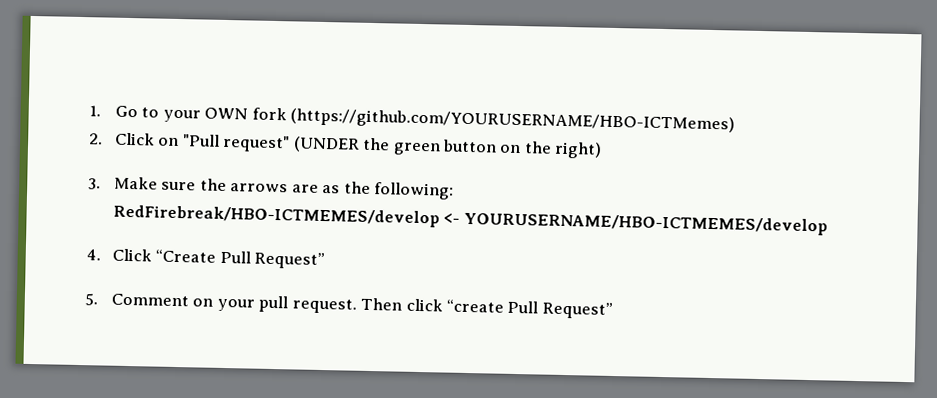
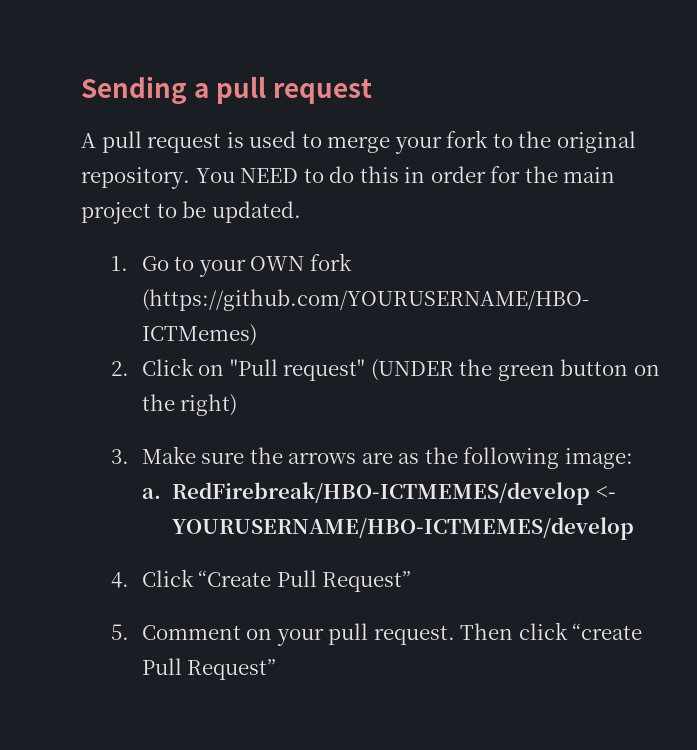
(89, 111) none -> [81,76,373,104] [81,130,636,154] [81,166,616,189] [81,201,301,224] Sending a pull request // A pull request is used to merge your fork to the original repository. You NEED to do this in order for the main project to be updated. //
[373,182,455,200] following: // -> [463,447,633,469] [141,488,161,499] following image: // a.

